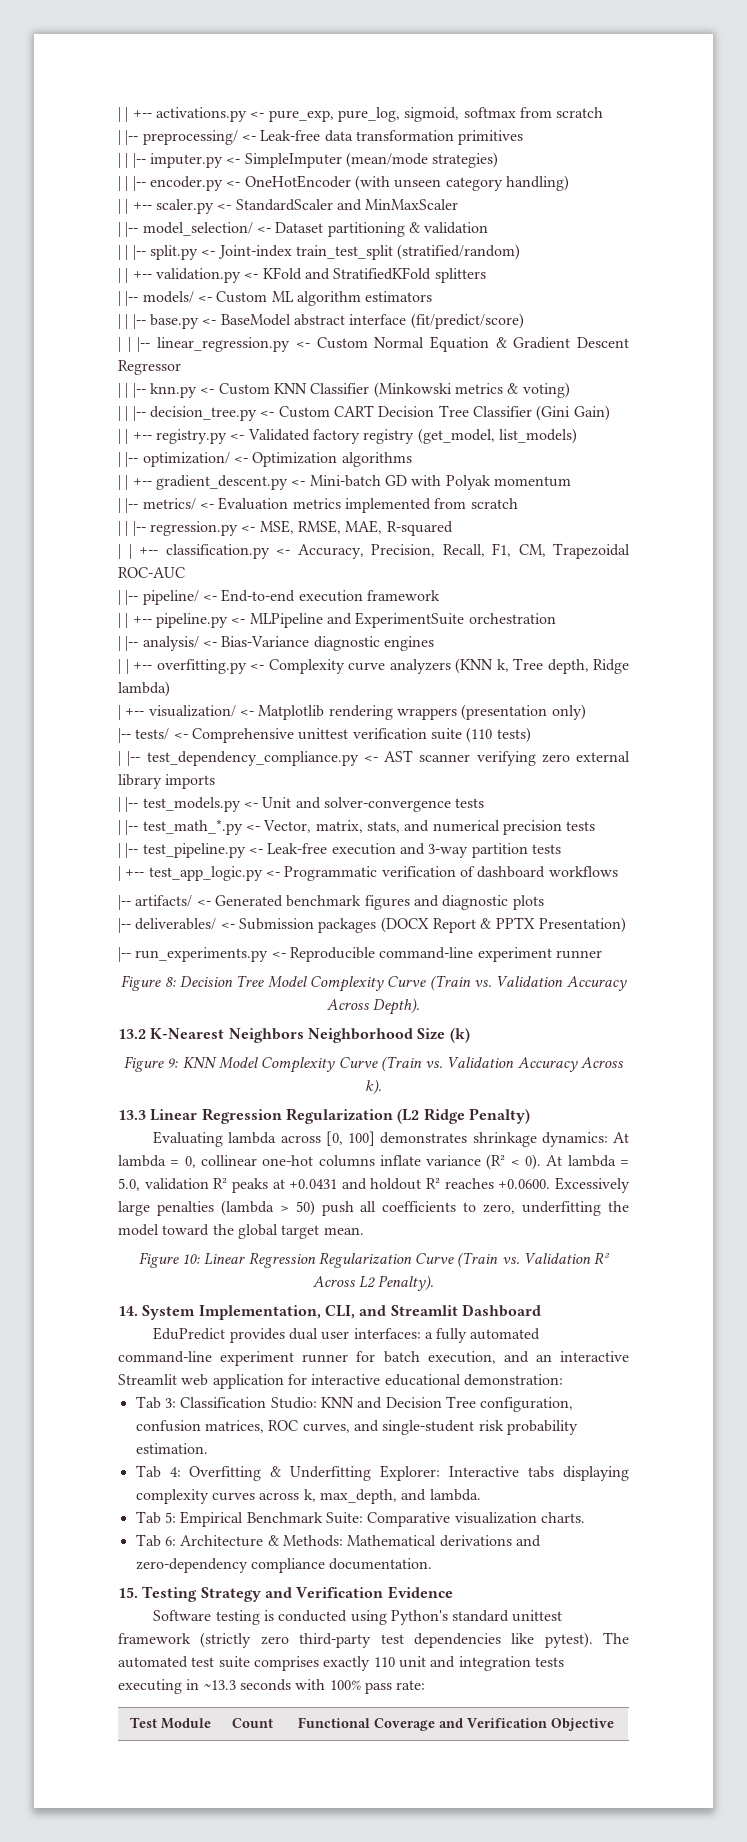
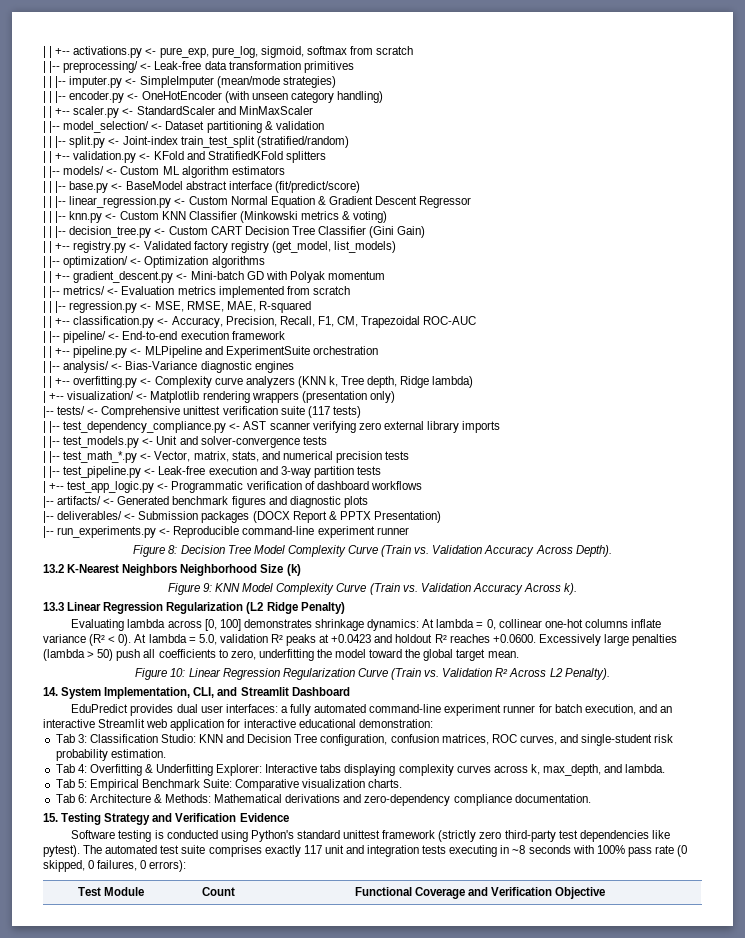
[466,727,493,743] (110 -> [307,406,330,418] (117
[289,1179,338,1189] +0.0431 -> [331,634,372,643] +0.0423
[373,1657,395,1667] 110 -> [303,845,322,854] 117
[203,1680,236,1690] ~13.3 -> [512,845,526,854] ~8
[396,1680,426,1690] rate: -> [654,845,688,857] [43,860,187,872] rate (0 skipped, 0 failures, 0 errors):

